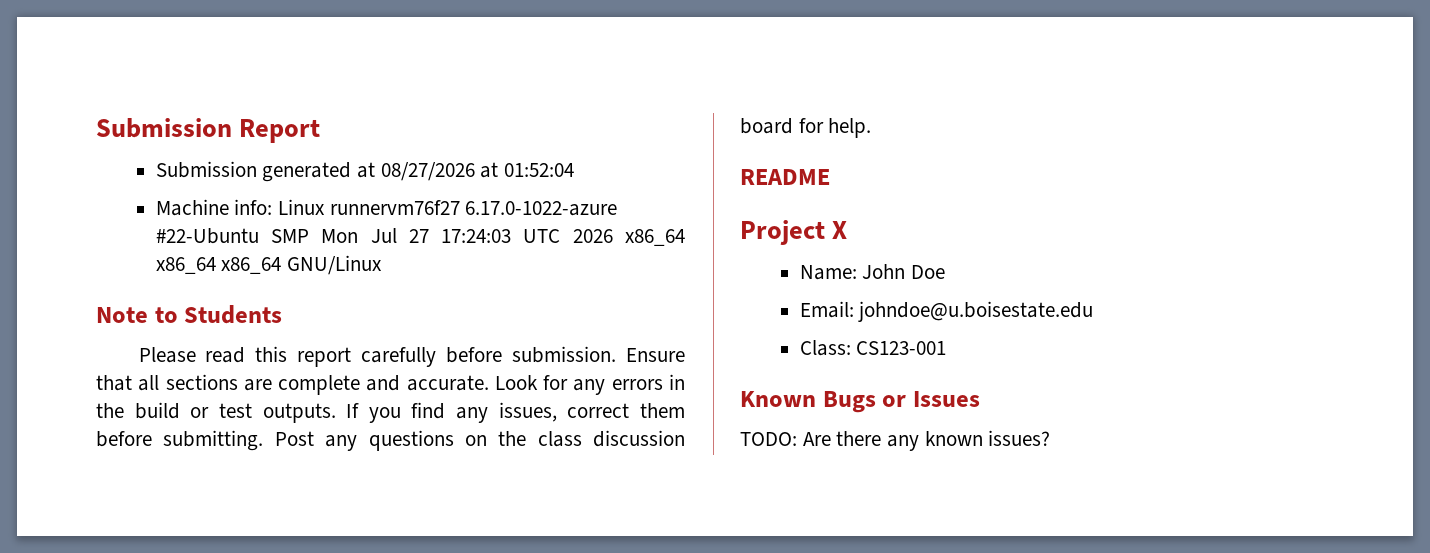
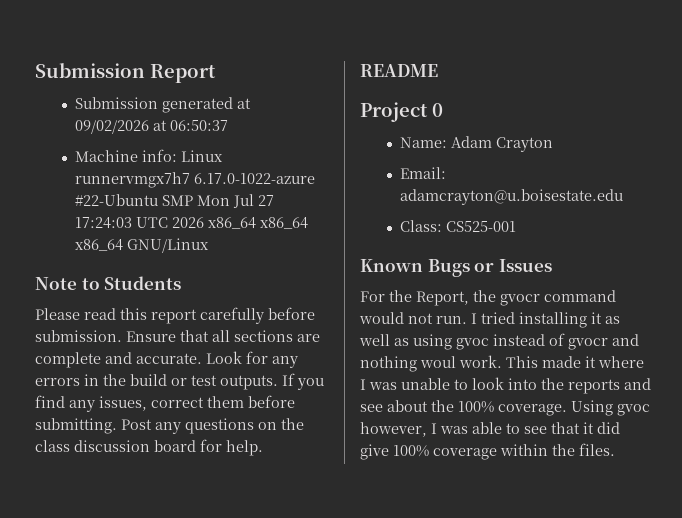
[380,162,575,181] 08/27/2026 at 01:52:04 -> [74,120,228,134] 09/02/2026 at 06:50:37
[329,200,460,215] runnervm76f27 -> [74,172,190,188] runnervmgx7h7
[832,221,848,239] X -> [432,103,443,117] 0
[862,264,946,279] John Doe -> [450,136,553,152] Adam Crayton
[858,301,1094,322] johndoe@u.boisestate.edu -> [399,189,623,205] adamcrayton@u.boisestate.edu
[856,341,947,355] CS123-001 -> [445,221,516,232] CS525-001
[740,430,1051,451] TODO: Are there any known issues? -> [360,290,616,306] [359,312,620,328] [359,333,639,350] [360,355,644,372] [360,377,651,394] [360,400,650,416] [360,422,620,437] [360,443,615,460] For the Report, the gvocr command would not run. I tried installing it as well as using gvoc instead of gvocr and nothing woul work. This made it where I was unable to look into the reports and see about the 100% coverage. Using gvoc however, I was able to see that it did give 100% coverage within the files.

